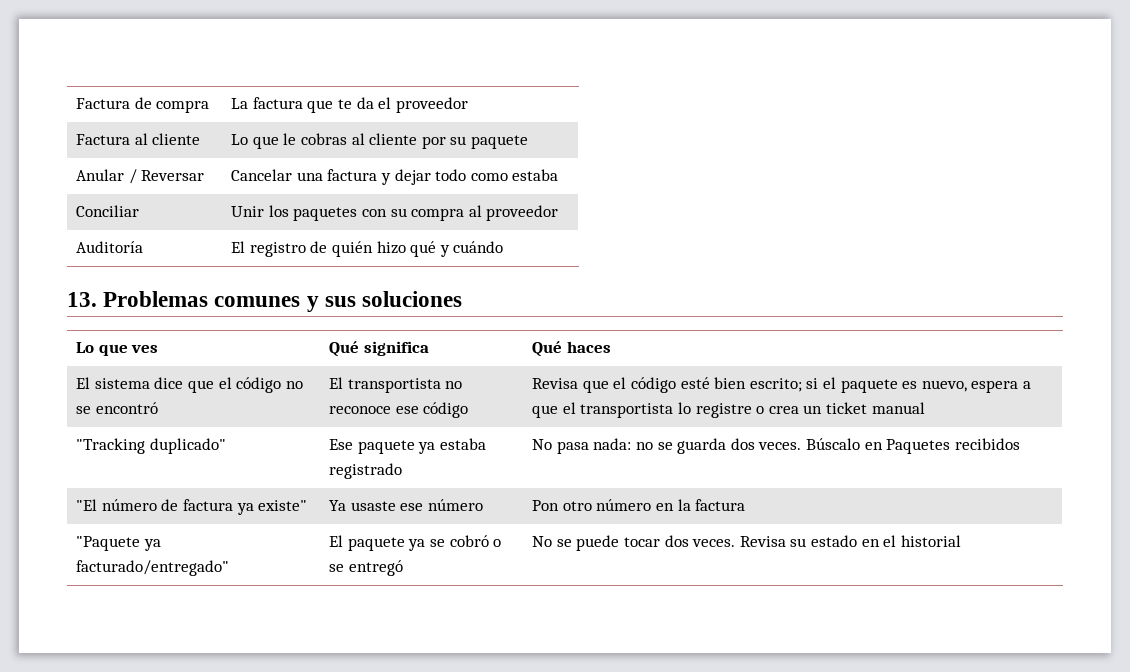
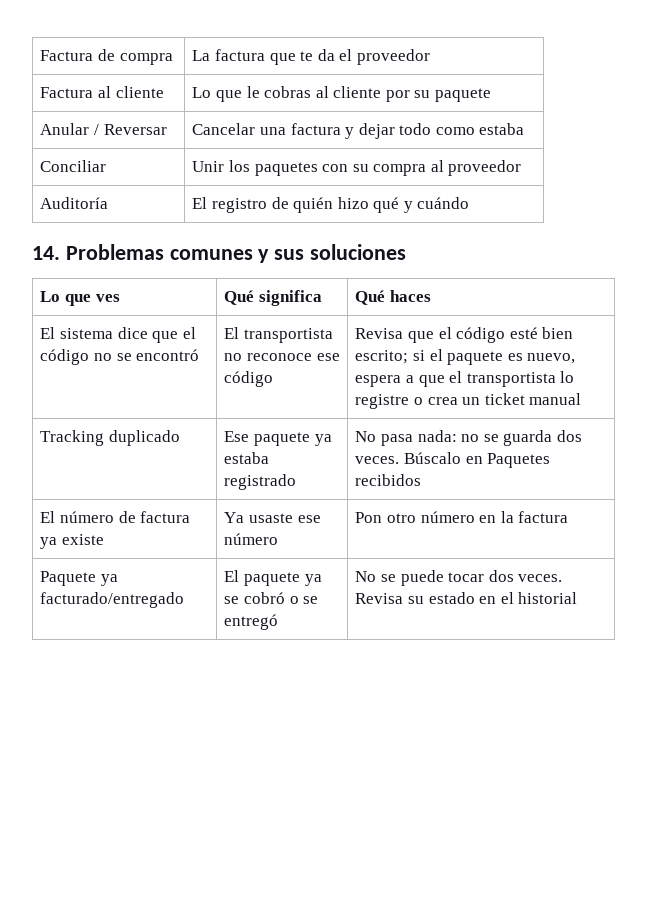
[67,292,97,307] 13. -> [32,246,60,260] 14.
[76,438,226,454] "Tracking duplicado" -> [40,430,180,446] Tracking duplicado
[76,499,98,511] "El -> [40,511,56,523] El
[258,500,308,511] existe" -> [61,534,104,545] existe
[76,536,161,551] [76,560,230,576] "Paquete ya facturado/entregado" -> [40,571,118,586] [40,592,185,608] Paquete ya facturado/entregado

